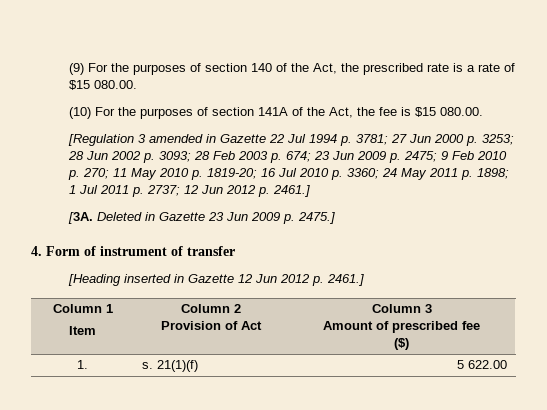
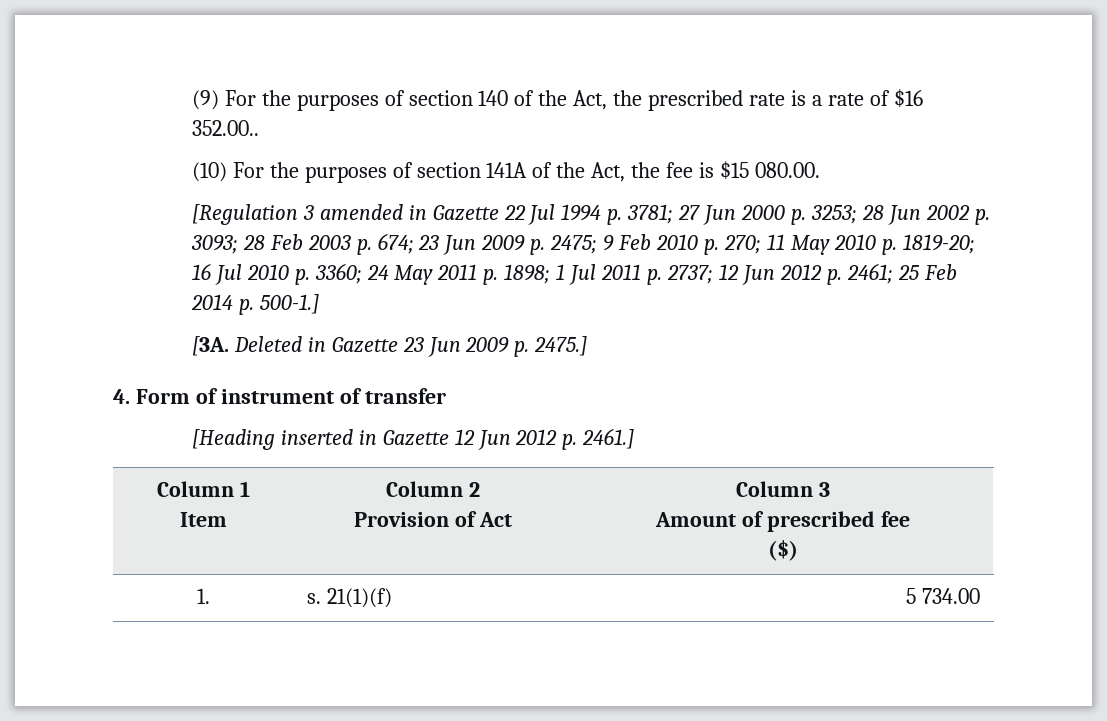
[68,80,137,90] $15 080.00. -> [893,89,923,108] [191,120,259,136] $16 352.00..
[272,185,310,197] 2461.] -> [846,263,957,284] [190,294,319,315] 2461; 25 Feb 2014 p. 500-1.]
[467,360,507,369] 622.00 -> [921,588,980,604] 734.00

